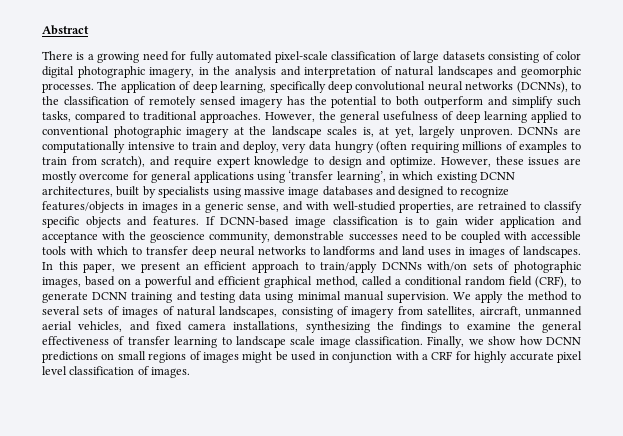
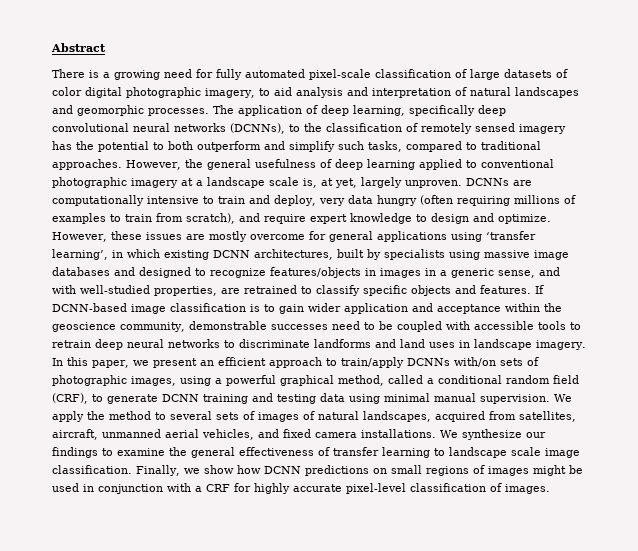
[488,52,540,63] consisting -> (552, 73) none
[198,66,231,75] in the -> [258,87,292,96] to aid
[249,126,358,138] the landscape scales -> [196,177,299,188] a landscape scale
[102,231,126,240] with -> [505,303,540,312] within
[69,246,188,255] with which to transfer -> [569,322,581,330] [52,340,91,348] to retrain
(320, 251) none -> [239,339,310,348] discriminate
[469,246,581,258] images of landscapes. -> [474,339,586,350] landscape imagery.
[85,276,261,288] based on a powerful and efficient -> [180,375,276,386] using a powerful
[281,306,395,318] consisting of imagery -> [435,411,485,422] acquired
[233,321,394,333] installations, synthesizing the -> [361,429,546,440] installations. We synthesize our
[557,351,583,363] [42,366,67,375] pixel level -> [346,483,406,494] pixel-level

